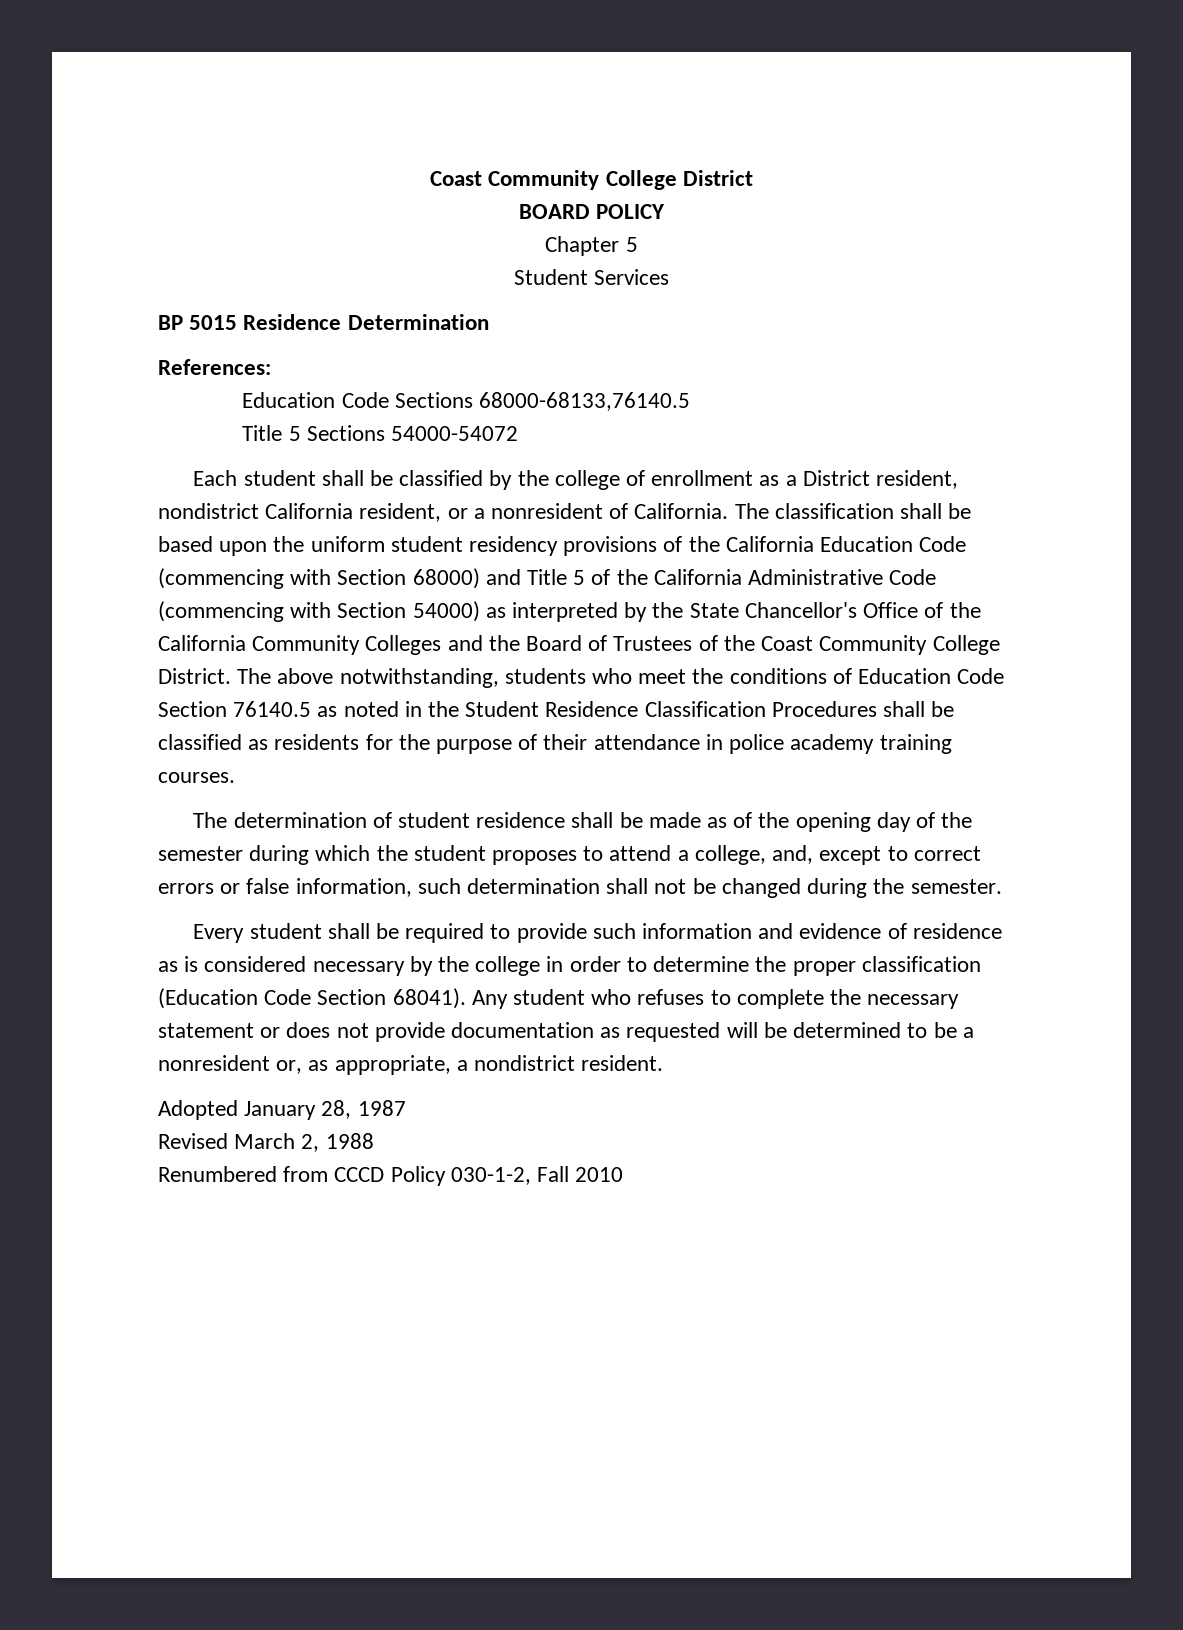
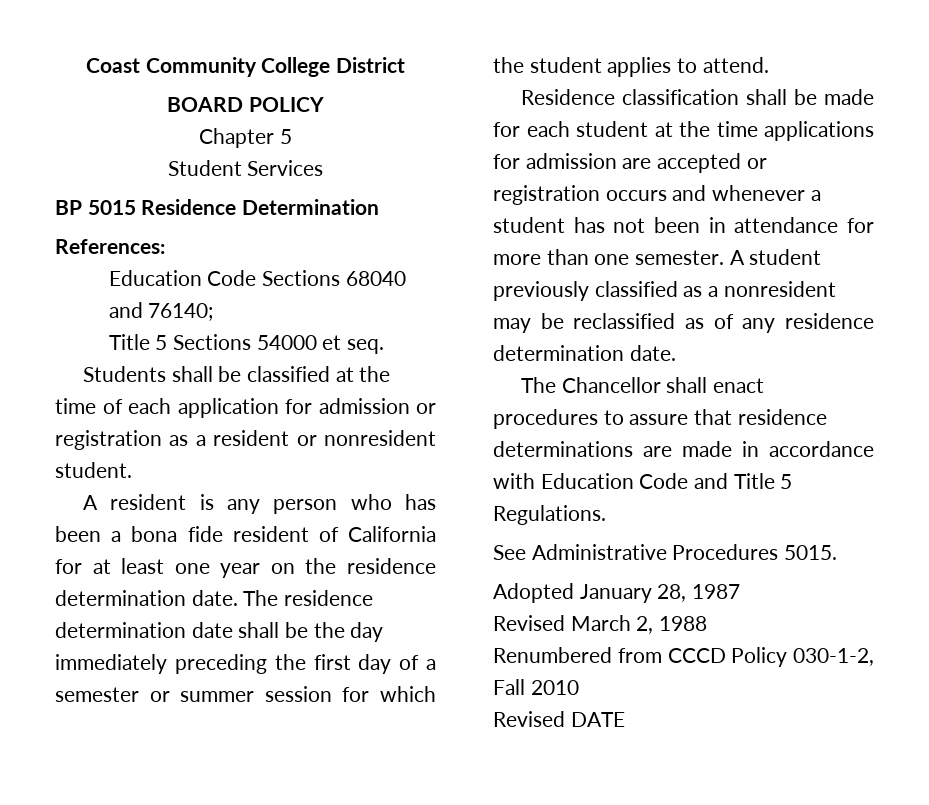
[479,392,691,411] 68000-68133,76140.5 -> [345,271,406,286] [108,302,214,321] 68040 and 76140;
[391,426,519,441] [193,470,959,490] [158,503,972,522] [158,536,967,556] [158,568,937,589] [158,601,981,622] [158,635,1000,655] [158,668,1005,688] [158,701,955,717] [158,734,952,754] [158,772,235,783] [193,812,973,832] [158,845,981,865] [158,878,1002,898] [193,923,1002,943] [158,956,981,976] [158,988,960,1009] [158,1022,974,1042] [158,1055,664,1075] 54000-54072 // Each student shall be classified by the college of enrollment as a District resident, nondistrict California resident, or a nonresident of California. The classification shall be based upon the uniform student residency provisions of the California Education Code (commencing with Section 68000) and Title 5 of the California Administrative Code (commencing with Section 54000) as interpreted by the State Chancellor's Office of the California Community Colleges and the Board of Trustees of the Coast Community College District. The above notwithstanding, students who meet the conditions of Education Code Section 76140.5 as noted in the Student Residence Classification Procedures shall be classified as residents for the purpose of their attendance in police academy training courses. // The determination of student residence shall be made as of the opening day of the semester during which the student proposes to attend a college, and, except to correct errors or false information, such determination shall not be changed during the semester. // Every student shall be required to provide such information and evidence of residence as is considered necessary by the college in order to determine the proper classification (Education Code Section 68041). Any student who refuses to complete the necessary statement or does not provide documentation as requested will be determined to be a nonresident or, as appropriate, a nondistrict resident. -> [256,335,384,354] [83,366,391,382] [55,398,436,418] [55,430,436,450] [55,462,132,478] [83,494,436,514] [55,526,436,542] [55,558,436,578] [55,590,374,606] [55,622,384,642] [55,654,436,674] [55,686,436,702] [493,57,769,77] [521,89,874,105] [493,121,874,141] [493,153,767,173] [493,185,821,205] [493,217,874,233] [493,249,822,265] [493,281,836,301] [493,313,874,333] [493,345,676,361] [521,377,765,393] [493,409,827,429] [493,441,874,457] [493,473,793,489] [493,505,606,525] [493,544,838,560] 54000 et seq. // Students shall be classified at the time of each application for admission or registration as a resident or nonresident student. // A resident is any person who has been a bona fide resident of California for at least one year on the residence determination date. The residence determination date shall be the day immediately preceding the first day of a semester or summer session for which the student applies to attend. // Residence classification shall be made for each student at the time applications for admission are accepted or registration occurs and whenever a student has not been in attendance for more than one semester. A student previously classified as a nonresident may be reclassified as of any residence determination date. // The Chancellor shall enact procedures to assure that residence determinations are made in accordance with Education Code and Title 5 Regulations. // See Administrative Procedures 5015.
(624, 1174) none -> [493,711,625,727] // Revised DATE

